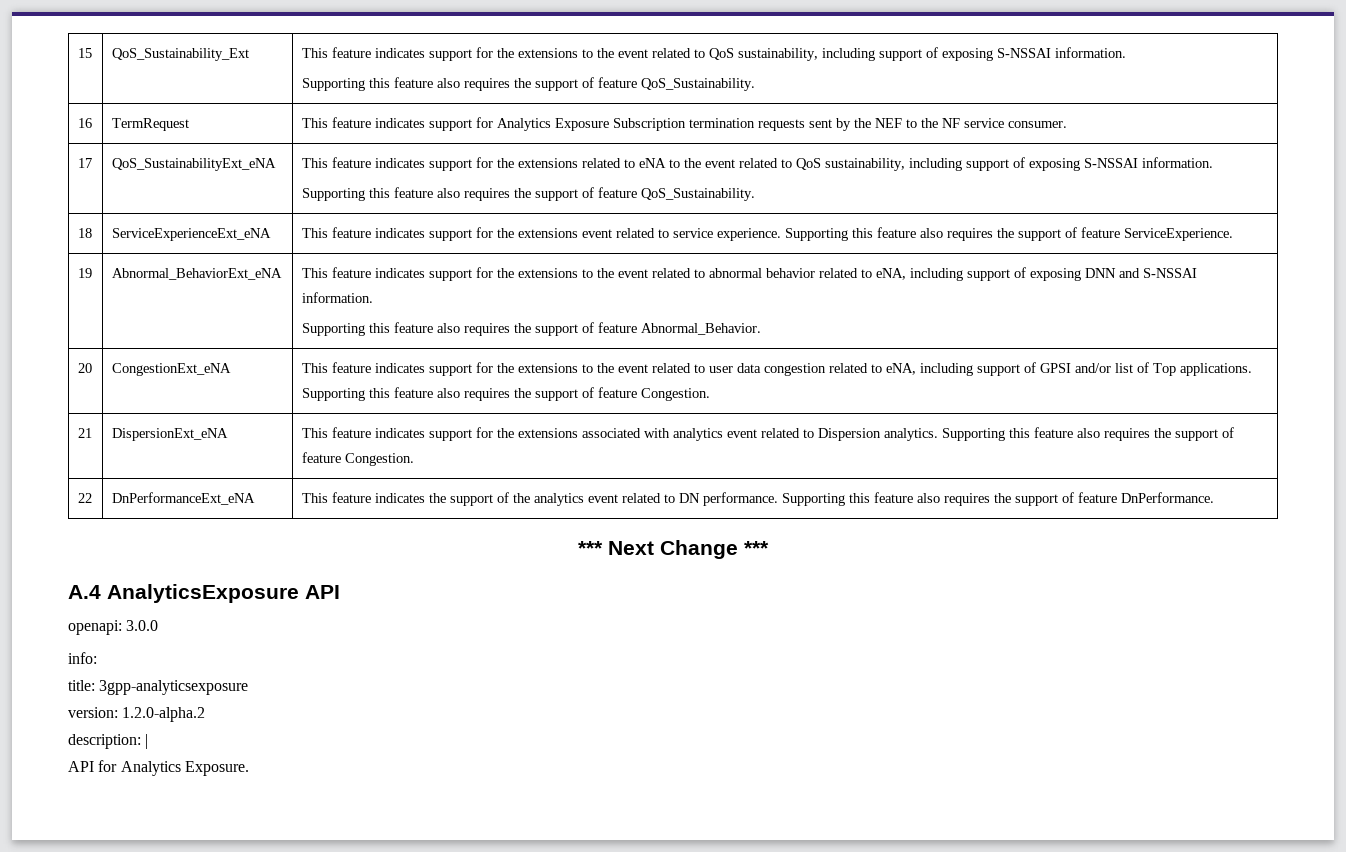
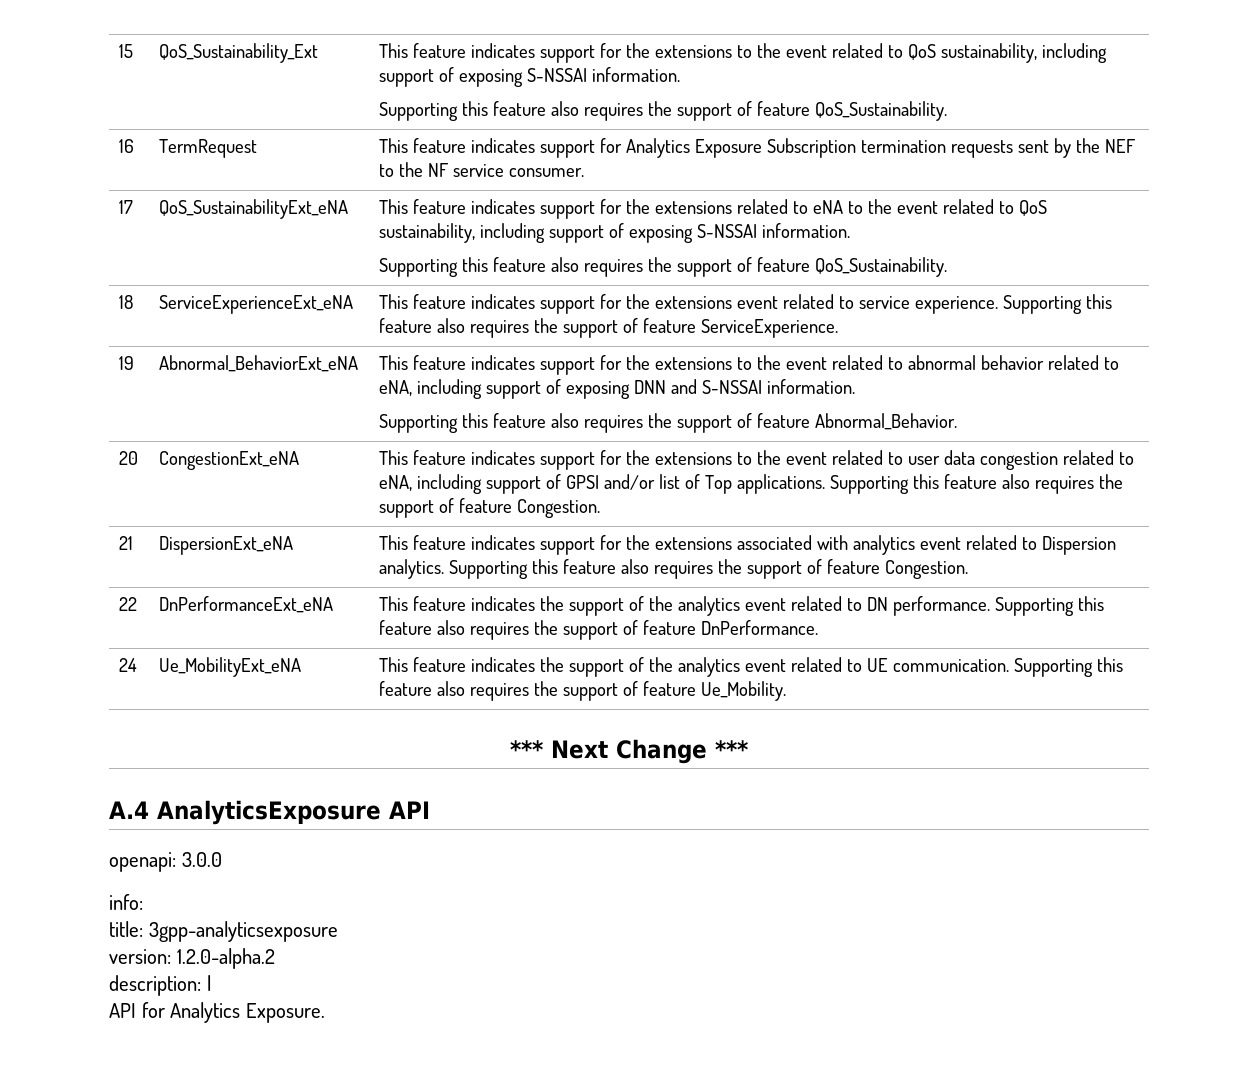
(1214, 497) none -> [119,658,138,672] [159,657,302,677] [379,657,1124,677] [379,681,787,701] // 24 | Ue_MobilityExt_eNA | This feature indicates the support of the analytics event related to UE communication. Supporting this feature also requires the support of feature Ue_Mobility.

